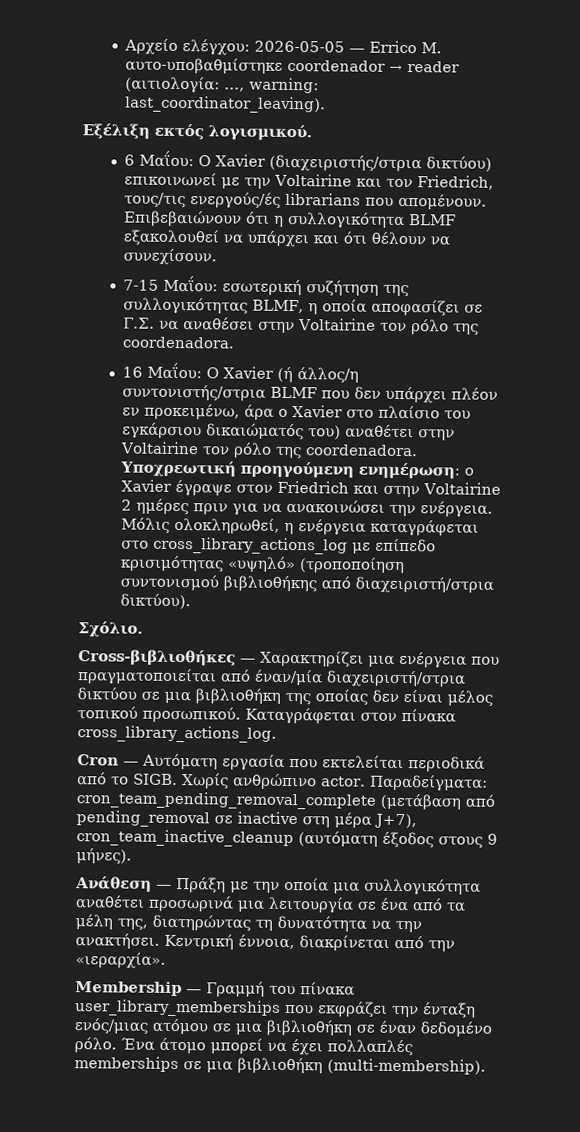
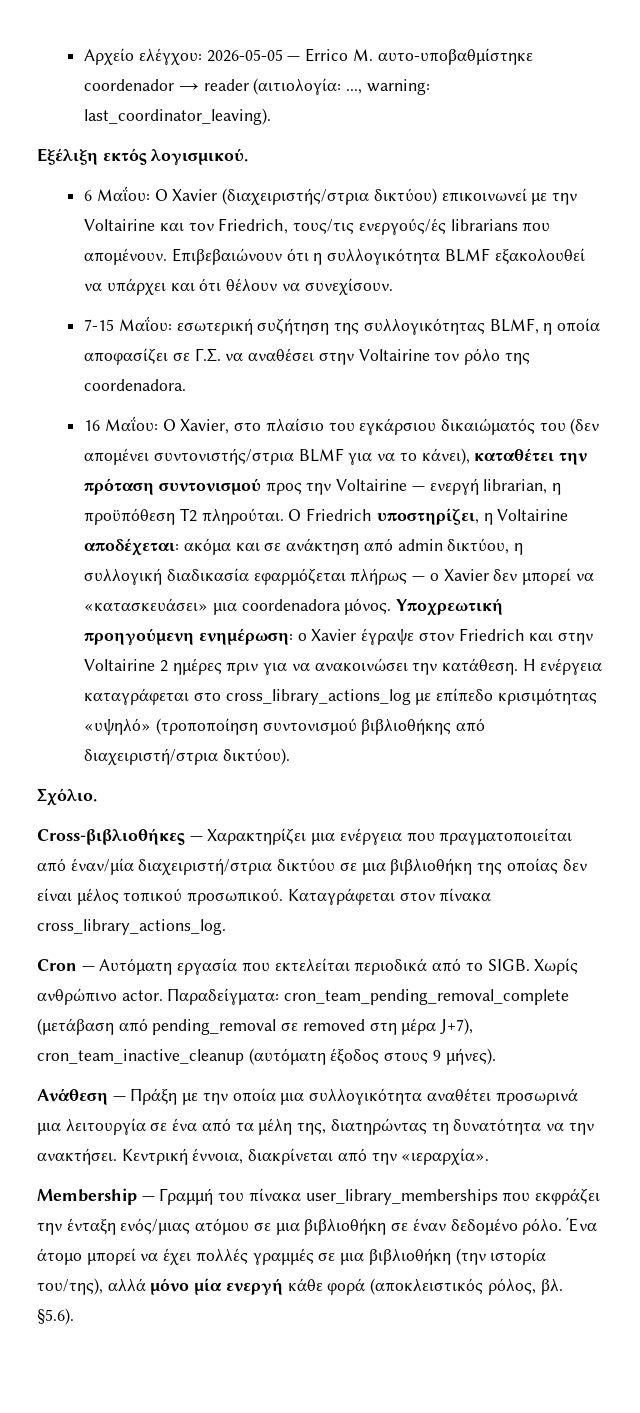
[223,366,360,384] [122,384,499,404] [122,403,344,421] Xavier (ή άλλος/η συντονιστής/στρια BLMF που δεν υπάρχει πλέον εν προκειμένω, άρα ο Xavier -> [180,419,230,434] Xavier,
[308,424,456,441] [120,441,419,460] του) αναθέτει στην Voltairine τον ρόλο της coordenadora. -> [539,418,600,435] [84,448,587,465] [84,478,561,495] [84,508,569,525] [84,538,523,556] [84,568,594,585] [84,598,392,615] του (δεν απομένει συντονιστής/στρια BLMF για να το κάνει), καταθέτει την πρόταση συντονισμού προς την Voltairine — ενεργή librarian, η προϋπόθεση T2 πληρούται. Ο Friedrich υποστηρίζει, η Voltairine αποδέχεται: ακόμα και σε ανάκτηση από admin δικτύου, η συλλογική διαδικασία εφαρμόζεται πλήρως — ο Xavier δεν μπορεί να «κατασκευάσει» μια coordenadora μόνος.
[420,501,494,518] [121,517,295,535] ενέργεια. Μόλις ολοκληρωθεί, η -> [441,658,536,675] κατάθεση. Η
[237,811,298,825] inactive -> [302,1019,365,1031] removed
[327,1039,413,1057] [74,1056,486,1075] πολλαπλές memberships σε μια βιβλιοθήκη (multi-membership). -> [195,1248,547,1265] [37,1278,563,1295] [37,1308,74,1325] πολλές γραμμές σε μια βιβλιοθήκη (την ιστορία του/της), αλλά μόνο μία ενεργή κάθε φορά (αποκλειστικός ρόλος, βλ. §5.6).

